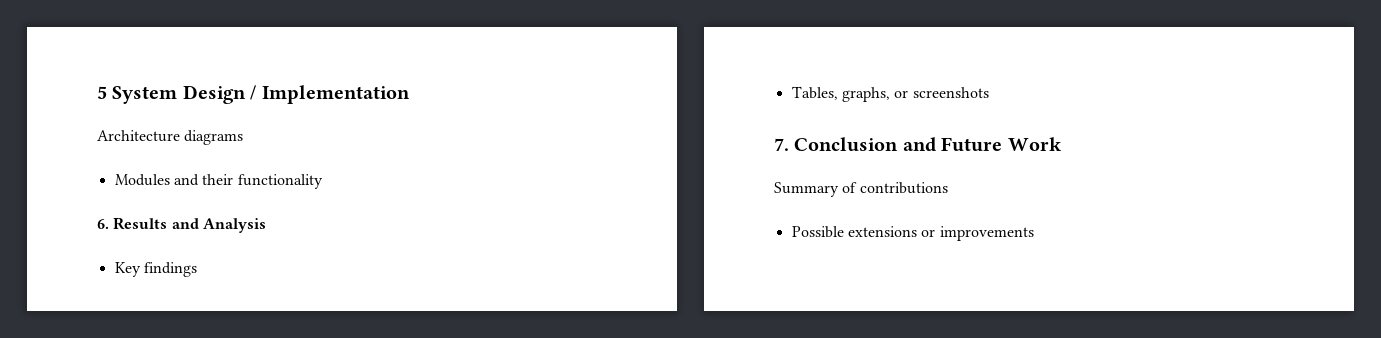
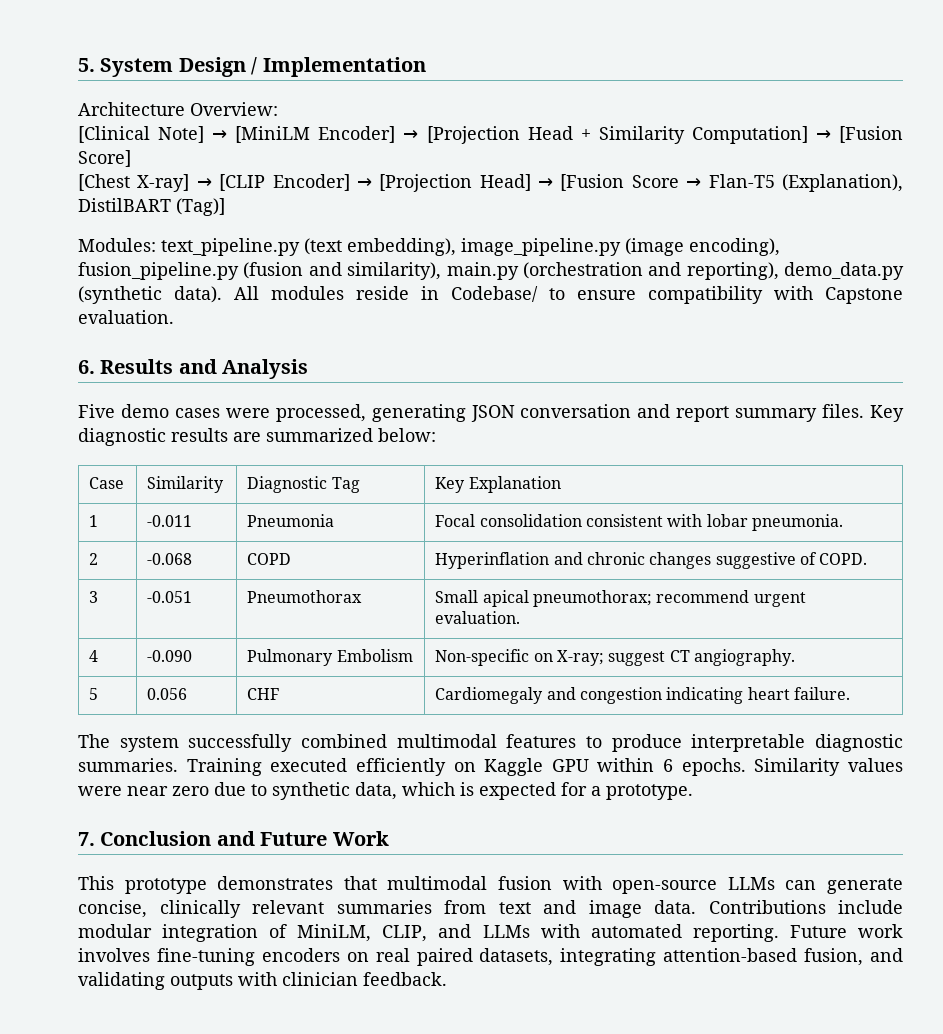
[97,86,107,99] 5 -> [78,58,95,72] 5.
[184,130,244,145] [114,174,323,189] [97,217,266,233] [114,262,197,277] [791,86,989,102] diagrams // Modules and their functionality // 6. Results and Analysis // Key findings // Tables, graphs, or screenshots -> [190,102,278,116] [78,126,904,144] [78,150,131,167] [78,174,903,192] [78,198,225,216] [78,238,780,256] [78,262,904,280] [78,286,903,304] [78,310,174,324] [78,359,309,379] [78,404,904,422] [78,428,436,446] [89,477,125,489] [147,476,225,493] [247,476,360,493] [435,476,561,493] [89,515,99,527] [147,515,193,527] [247,514,335,527] [435,514,843,531] [89,553,99,565] [147,553,193,565] [247,553,292,565] [435,552,868,569] [89,591,99,603] [147,591,193,603] [247,590,363,603] [435,590,806,607] [435,611,521,624] [89,650,99,662] [147,650,193,662] [247,649,413,666] [435,649,795,666] [89,688,99,700] [147,688,188,700] [247,688,280,700] [435,687,850,704] [78,734,903,752] [78,758,903,776] [78,782,693,800] Overview: // [Clinical Note] → [MiniLM Encoder] → [Projection Head + Similarity Computation] → [Fusion Score] // [Chest X-ray] → [CLIP Encoder] → [Projection Head] → [Fusion Score → Flan-T5 (Explanation), DistilBART (Tag)] // Modules: text_pipeline.py (text embedding), image_pipeline.py (image encoding), fusion_pipeline.py (fusion and similarity), main.py (orchestration and reporting), demo_data.py (synthetic data). All modules reside in Codebase/ to ensure compatibility with Capstone evaluation. // 6. Results and Analysis // Five demo cases were processed, generating JSON conversation and report summary files. Key diagnostic results are summarized below: // Case | Similarity | Diagnostic Tag | Key Explanation // 1 | -0.011 | Pneumonia | Focal consolidation consistent with lobar pneumonia. // 2 | -0.068 | COPD | Hyperinflation and chronic changes suggestive of COPD. // 3 | -0.051 | Pneumothorax | Small apical pneumothorax; recommend urgent evaluation. // 4 | -0.090 | Pulmonary Embolism | Non-specific on X-ray; suggest CT angiography. // 5 | 0.056 | CHF | Cardiomegaly and congestion indicating heart failure. // The system successfully combined multimodal features to produce interpretable diagnostic summaries. Training executed efficiently on Kaggle GPU within 6 epochs. Similarity values were near zero due to synthetic data, which is expected for a prototype.
[774,182,948,197] [791,226,1034,241] Summary of contributions // Possible extensions or improvements -> [78,876,904,894] [78,900,903,918] [78,924,903,942] [78,948,903,966] [78,972,447,990] This prototype demonstrates that multimodal fusion with open-source LLMs can generate concise, clinically relevant summaries from text and image data. Contributions include modular integration of MiniLM, CLIP, and LLMs with automated reporting. Future work involves fine-tuning encoders on real paired datasets, integrating attention-based fusion, and validating outputs with clinician feedback.

